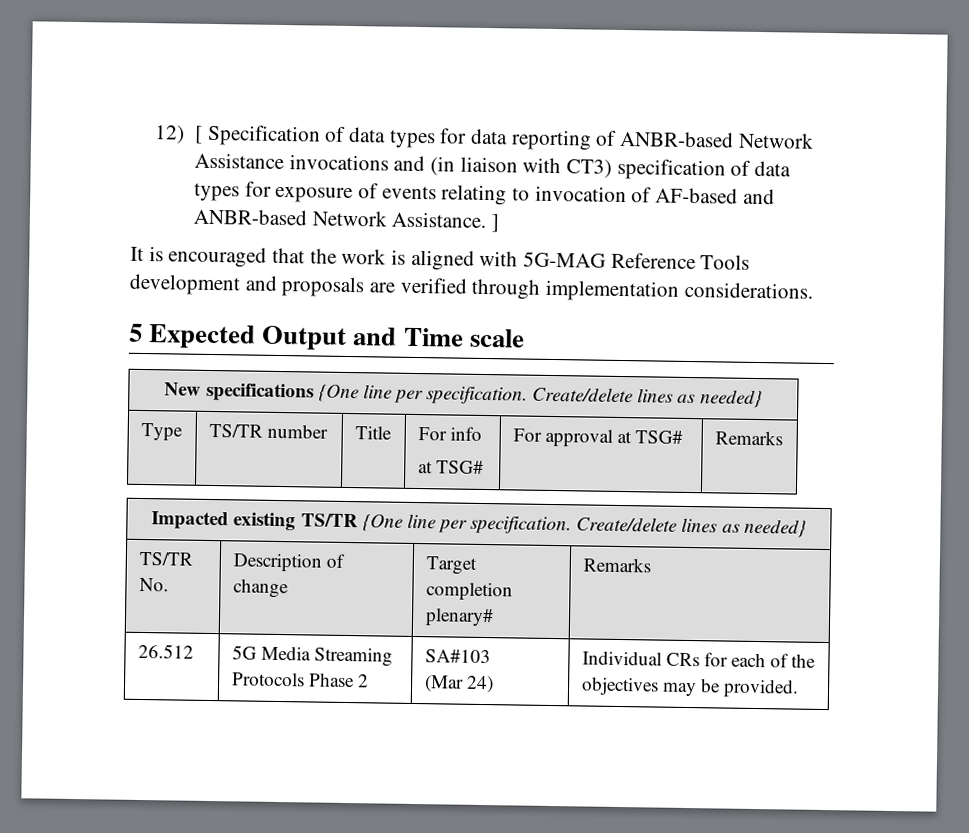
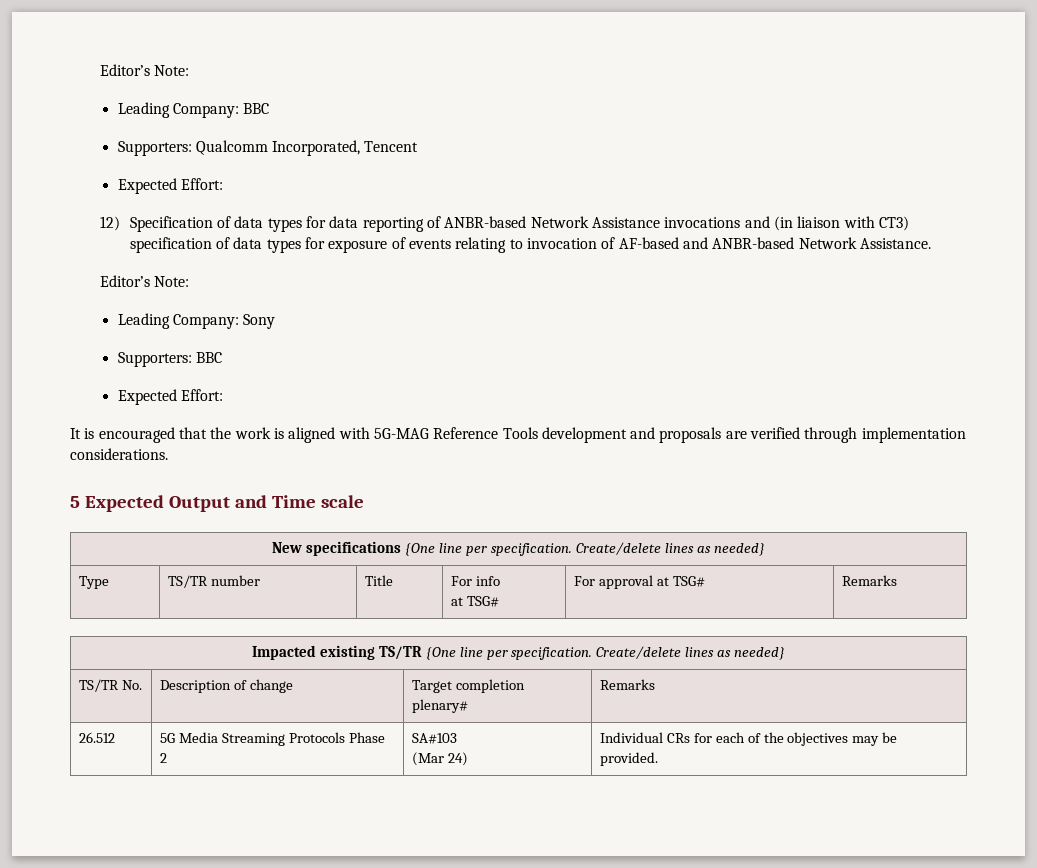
[154,125,203,144] 12) [ -> [99,64,190,76] [117,102,270,118] [117,140,419,156] [117,178,223,194] [99,216,120,231] Editor’s Note: // Leading Company: BBC // Supporters: Qualcomm Incorporated, Tencent // Expected Effort: // 12)
[490,214,499,233] ] -> [99,275,190,287] [117,313,276,329] [117,352,222,367] [117,389,223,405] // Editor’s Note: // Leading Company: Sony // Supporters: BBC // Expected Effort:

